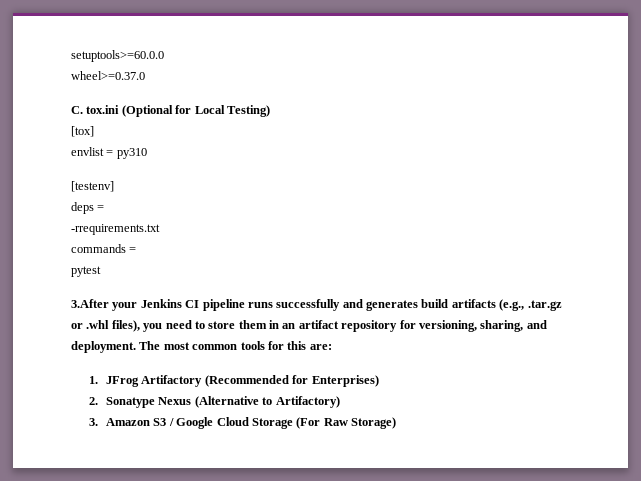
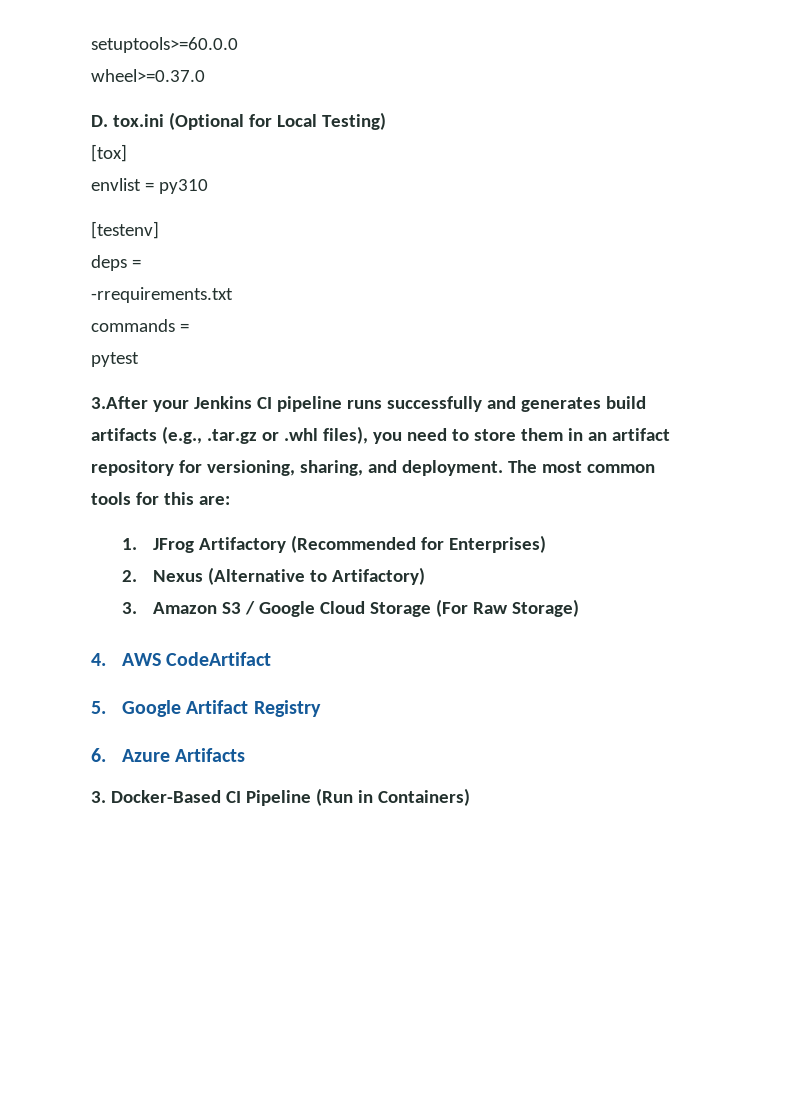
[71,106,83,114] C. -> [91,115,108,127] D.
[106,397,156,408] Sonatype -> (138, 576) none
(397, 423) none -> [91,652,272,666] [91,700,321,717] [91,748,246,762] [91,788,470,806] // 4. AWS CodeArtifact // 5. Google Artifact Registry // 6. Azure Artifacts // 3. Docker-Based CI Pipeline (Run in Containers)

